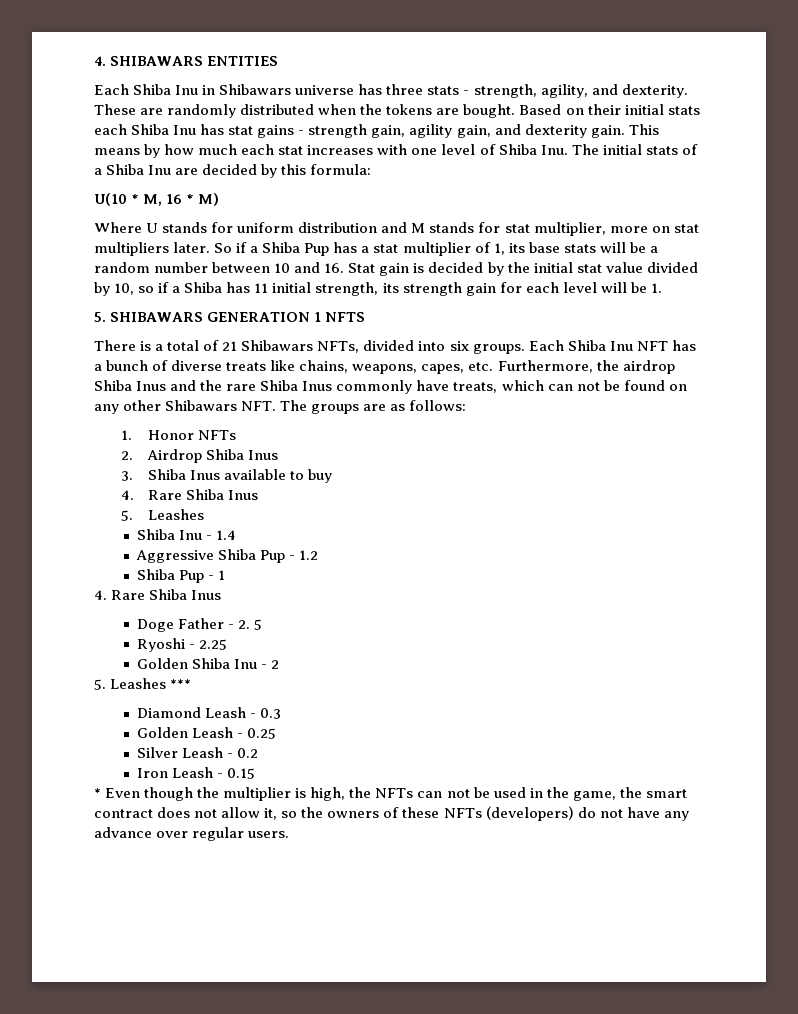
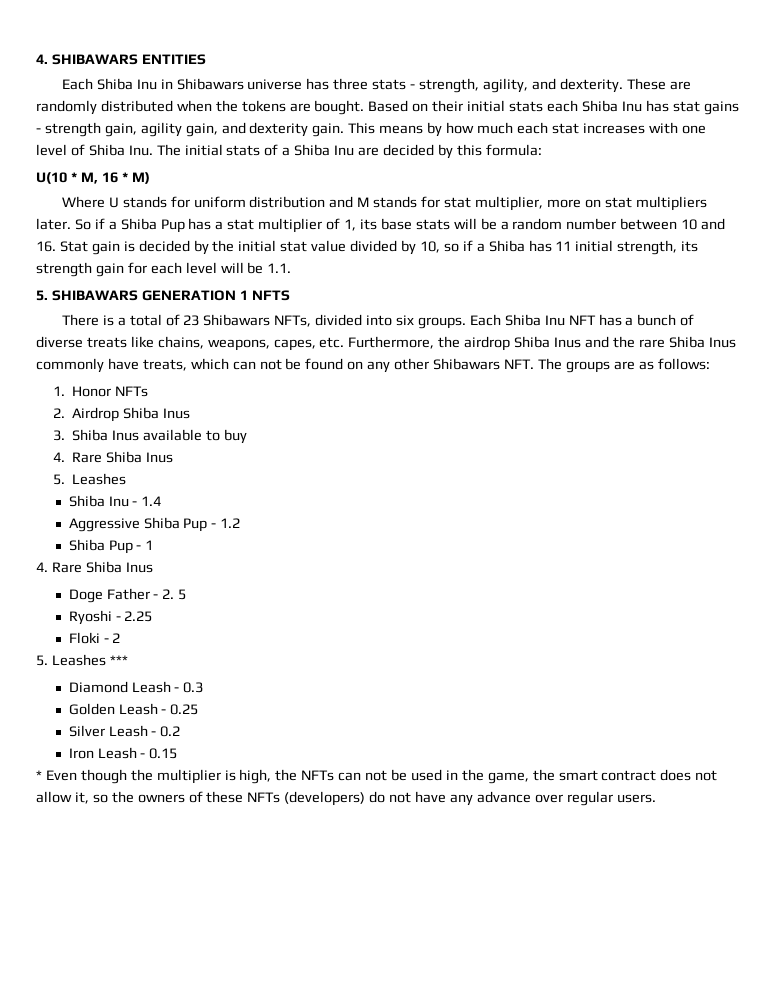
[650,283,662,293] 1. -> [267,263,292,273] 1.1.
[222,341,238,351] 21 -> [183,315,200,326] 23
[137,658,258,669] Golden Shiba Inu -> [68,632,100,644] Floki

